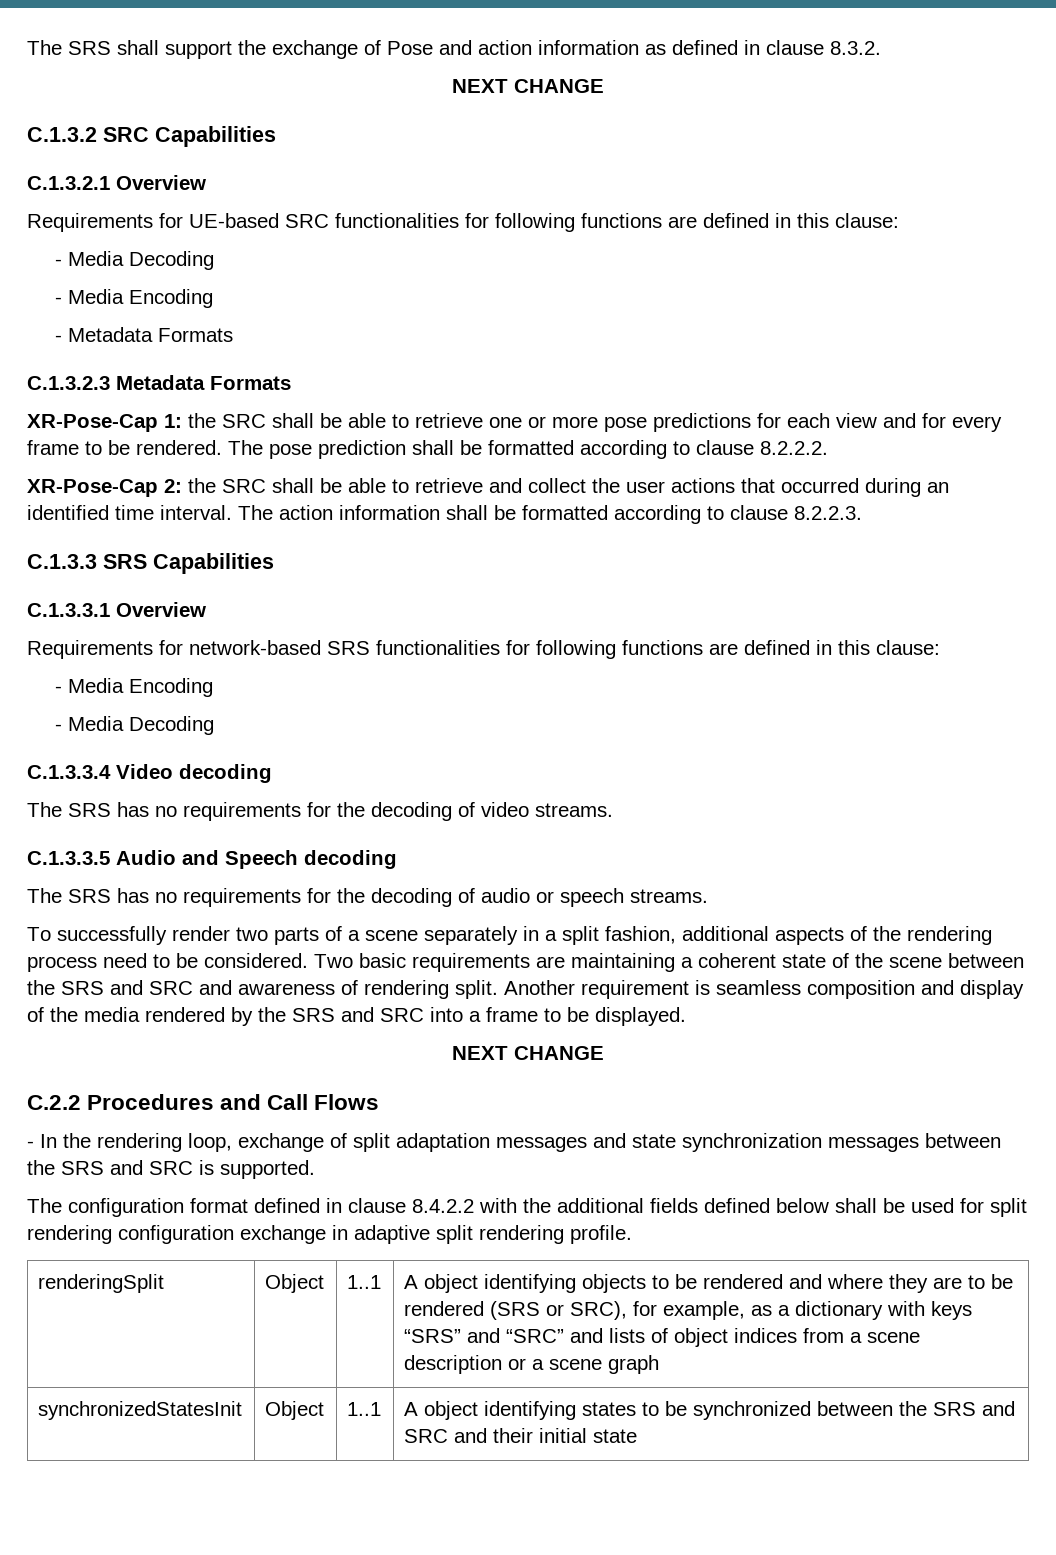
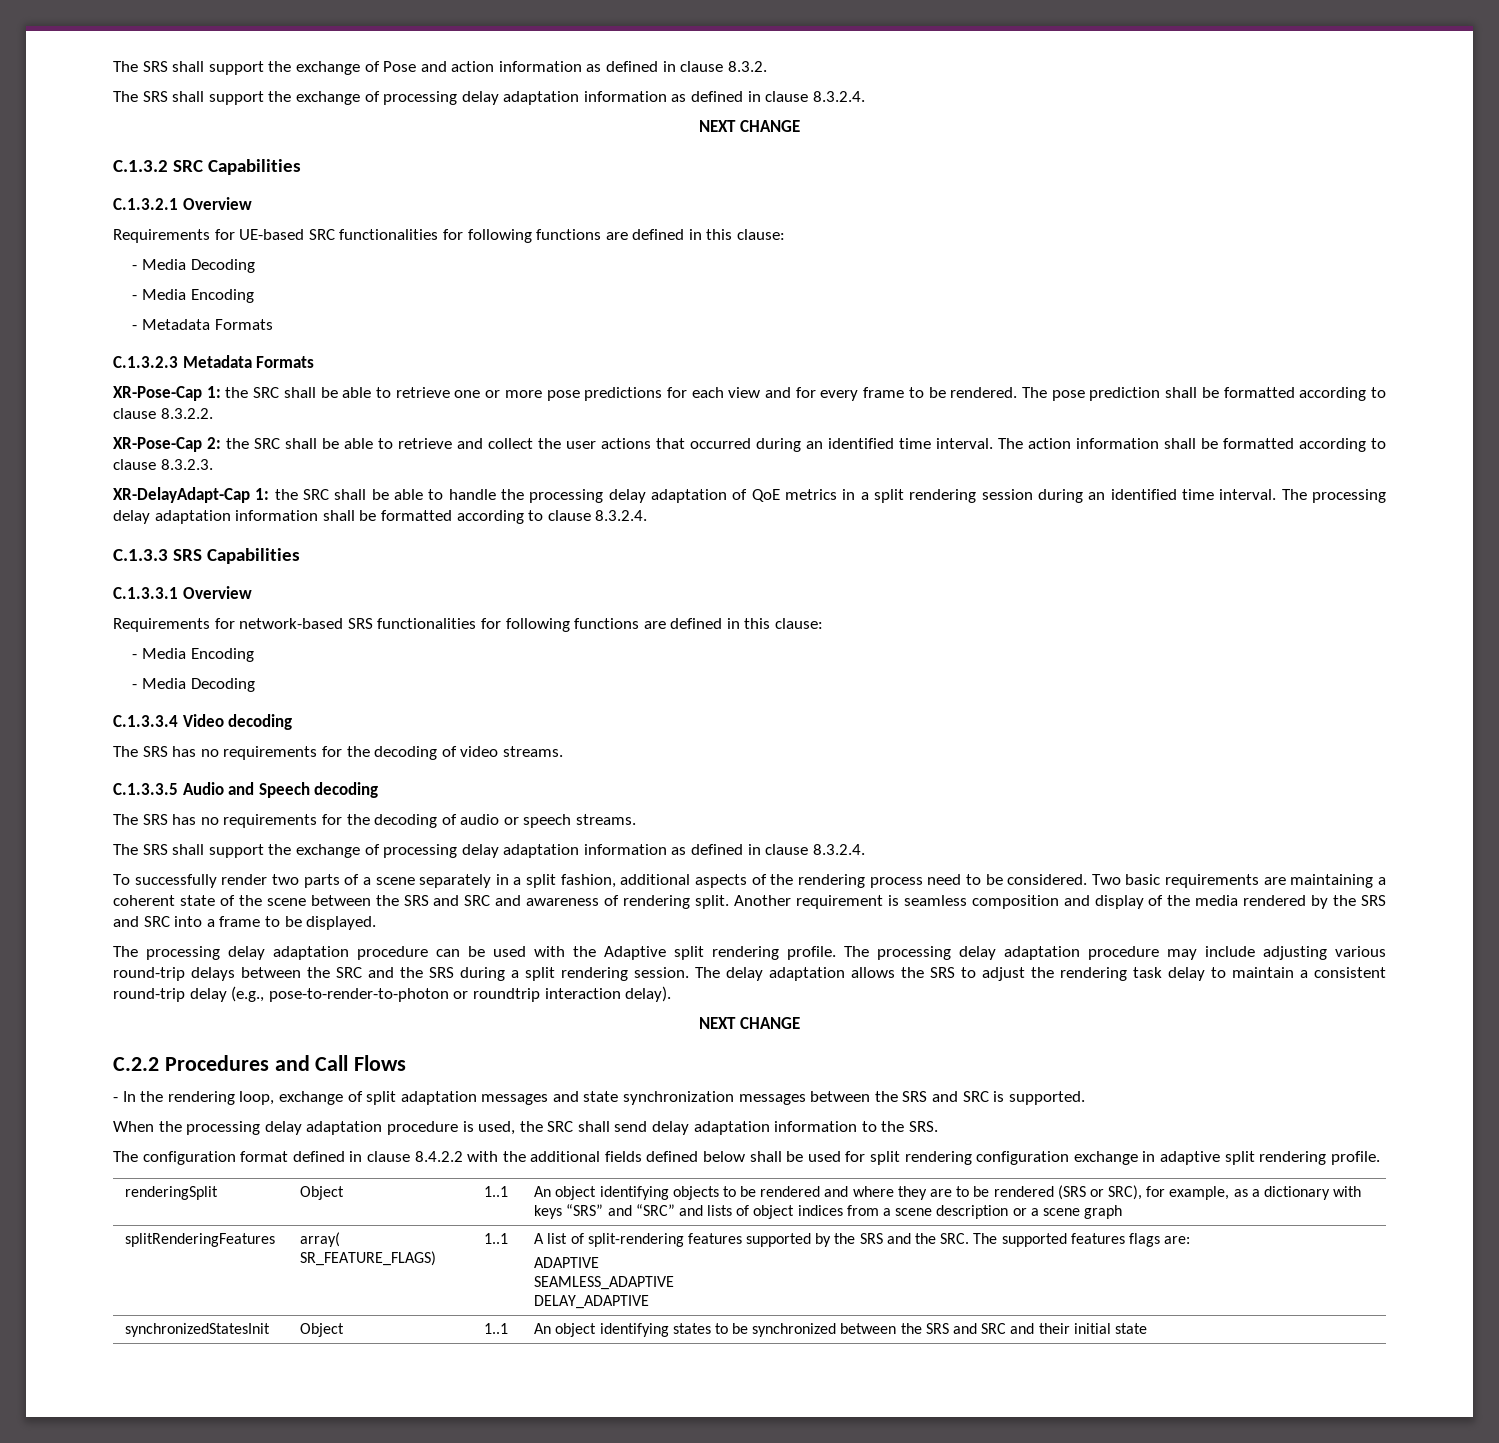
(881, 48) none -> [113,91,865,105] // The SRS shall support the exchange of processing delay adaptation information as defined in clause 8.3.2.4.
[760,441,828,455] 8.2.2.2. -> [160,408,213,419] 8.3.2.2.
[794,506,862,520] 8.2.2.3. -> [160,459,213,470] [113,487,1386,503] [113,510,648,524] 8.3.2.3. // XR-DelayAdapt-Cap 1: the SRC shall be able to handle the processing delay adaptation of QoE metrics in a split rendering session during an identified time interval. The processing delay adaptation information shall be formatted according to clause 8.3.2.4.
(708, 896) none -> [113,844,865,858] // The SRS shall support the exchange of processing delay adaptation information as defined in clause 8.3.2.4.
(686, 1016) none -> [113,946,1386,960] [113,967,1386,981] [113,986,672,1002] // The processing delay adaptation procedure can be used with the Adaptive split rendering profile. The processing delay adaptation procedure may include adjusting various round-trip delays between the SRC and the SRS during a split rendering session. The delay adaptation allows the SRS to adjust the rendering task delay to maintain a consistent round-trip delay (e.g., pose-to-render-to-photon or roundtrip interaction delay).
(315, 1169) none -> [113,1121,939,1135] // When the processing delay adaptation procedure is used, the SRC shall send delay adaptation information to the SRS.
[404,1275,419,1289] A -> [534,1186,552,1197] An
(660, 1364) none -> [125,1233,276,1247] [300,1232,341,1247] [300,1251,437,1266] [484,1233,509,1244] [534,1233,1191,1247] [534,1257,600,1268] [534,1276,675,1290] [534,1295,650,1309] // splitRenderingFeatures | array( SR_FEATURE_FLAGS) | 1..1 | A list of split-rendering features supported by the SRS and the SRC. The supported features flags are: // ADAPTIVE // SEAMLESS_ADAPTIVE // DELAY_ADAPTIVE
[404,1402,419,1416] A -> [534,1323,552,1334] An

